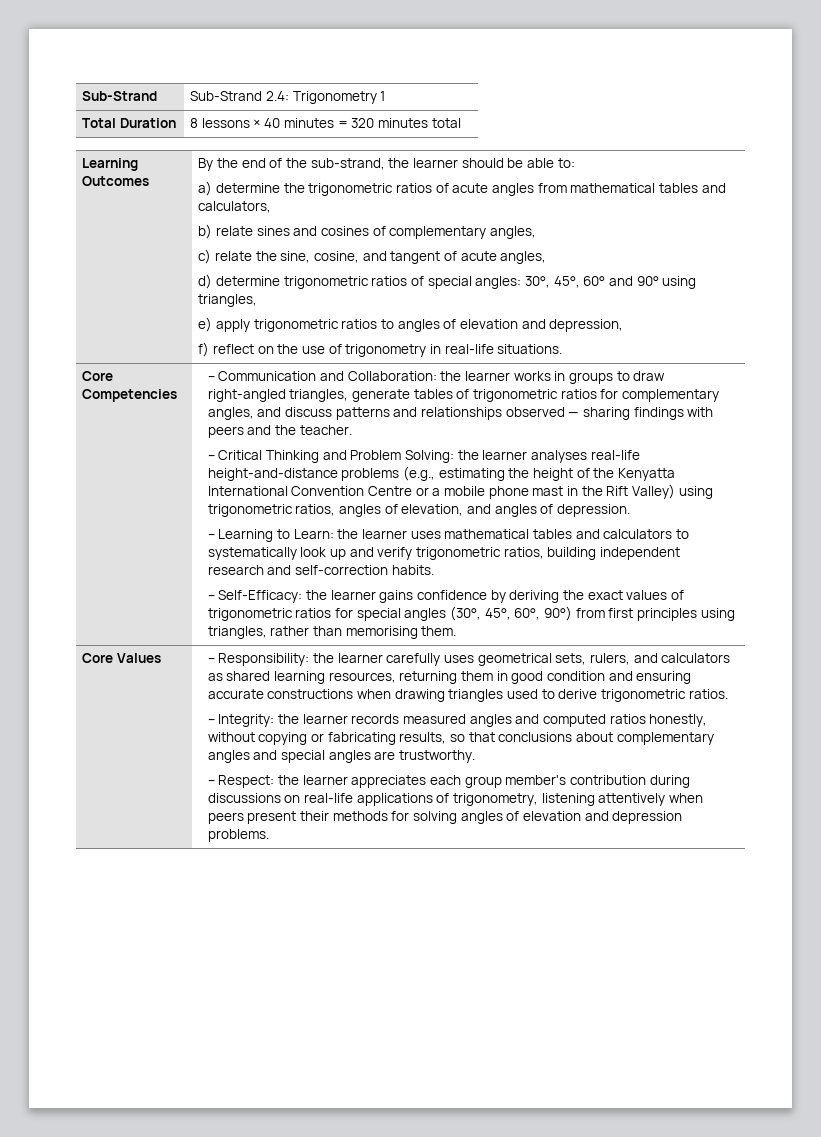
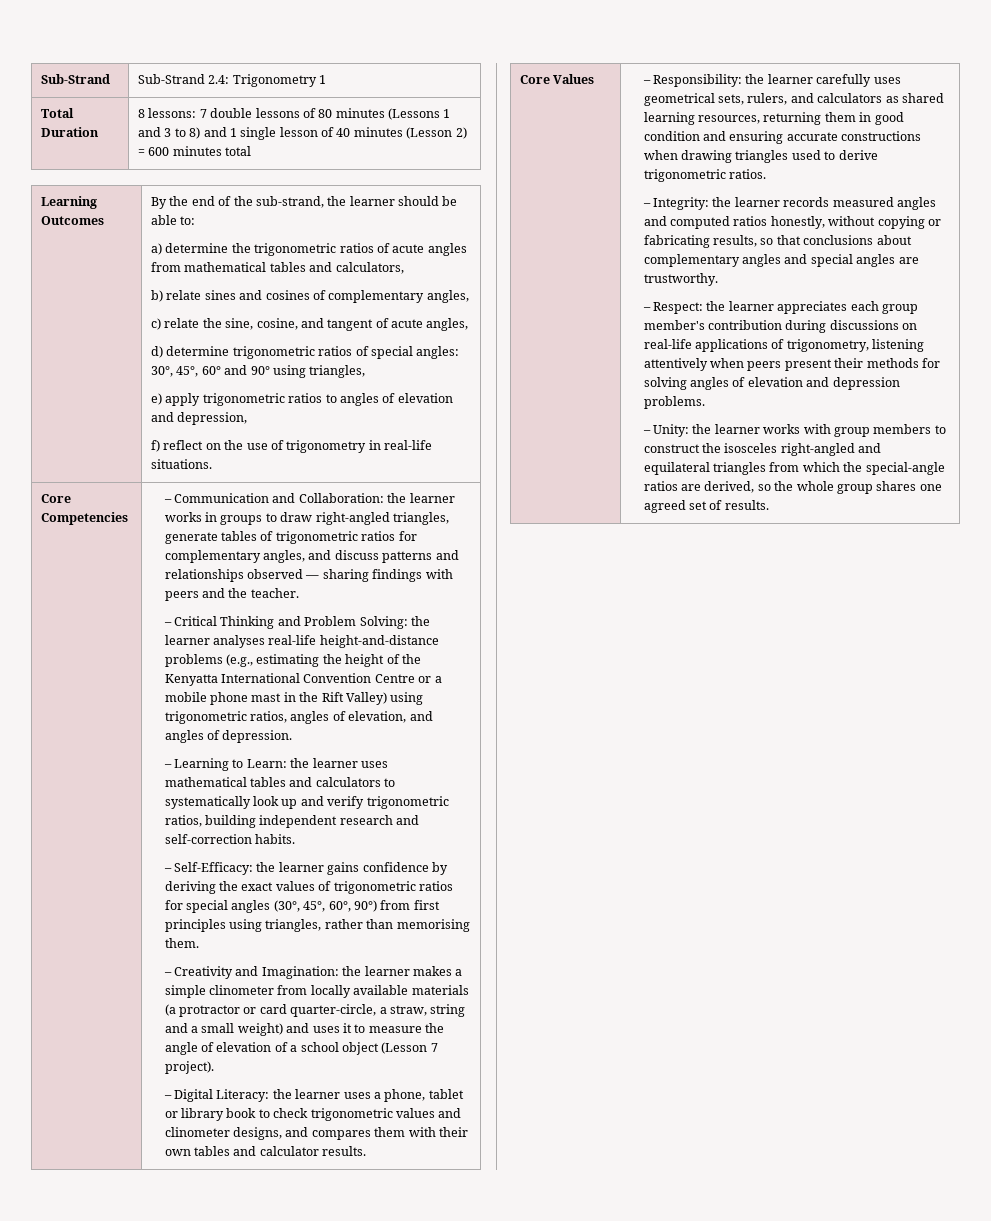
[202,118,375,128] lessons × 40 minutes = 320 -> [148,108,451,120] [138,127,467,140] [138,147,170,156] lessons: 7 double lessons of 80 minutes (Lessons 1 and 3 to 8) and 1 single lesson of 40 minutes (Lesson 2) = 600
(457, 631) none -> [163,966,463,979] [164,985,469,998] [164,1004,466,1017] [164,1023,445,1036] [164,1042,438,1055] [164,1061,214,1074] [163,1089,464,1102] [164,1108,462,1121] [164,1127,468,1140] [164,1146,367,1156] // – Creativity and Imagination: the learner makes a simple clinometer from locally available materials (a protractor or card quarter-circle, a straw, string and a small weight) and uses it to measure the angle of elevation of a school object (Lesson 7 project). // – Digital Literacy: the learner uses a phone, tablet or library book to check trigonometric values and clinometer designs, and compares them with their own tables and calculator results.
(269, 835) none -> [642,424,946,437] [643,443,882,456] [643,462,945,475] [643,481,942,494] [643,500,769,513] // – Unity: the learner works with group members to construct the isosceles right-angled and equilateral triangles from which the special-angle ratios are derived, so the whole group shares one agreed set of results.

